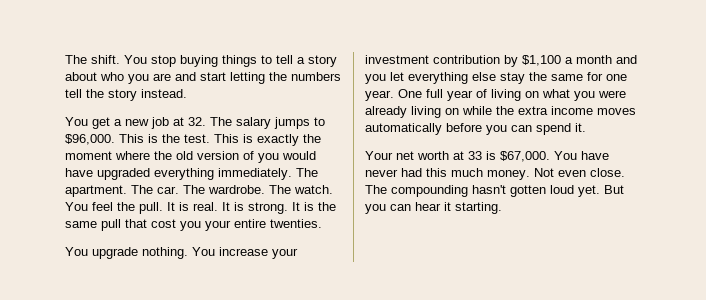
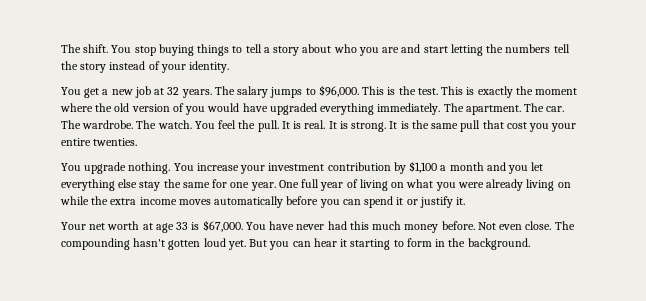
[141,89,187,98] instead. -> [109,61,230,73] instead of your identity.
[188,117,206,126] 32. -> [167,87,212,98] 32 years.
(571, 129) none -> [396,196,453,208] it or justify
(464, 155) none -> [155,223,174,233] age
[487,170,530,180] money. -> [404,221,475,233] money before.
[455,202,502,214] starting. -> [350,238,530,250] starting to form in the background.

